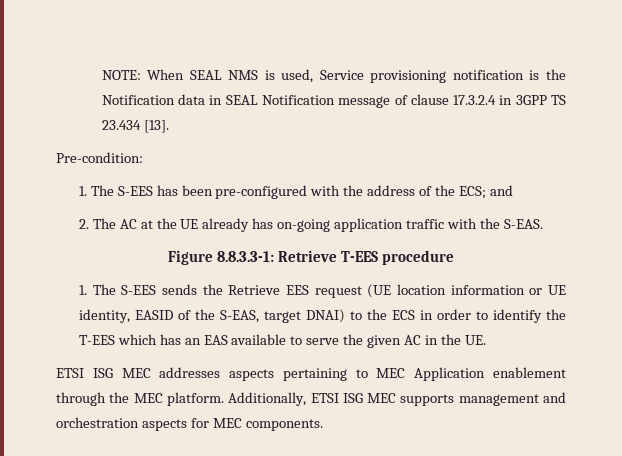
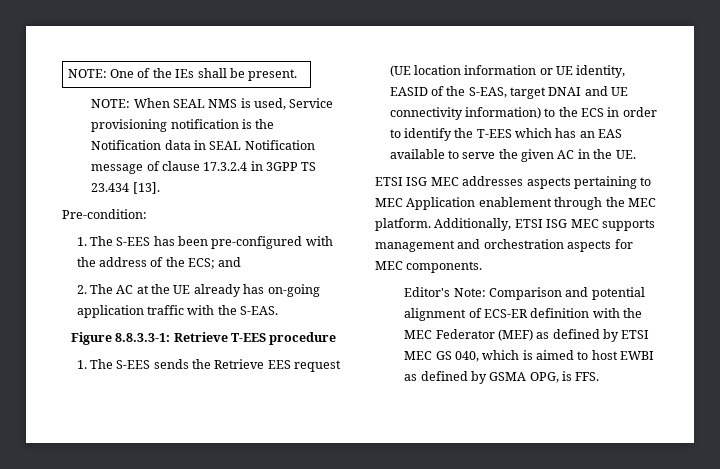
[101,70,141,80] NOTE: -> [67,68,298,81] [91,99,131,108] NOTE: One of the IEs shall be present. // NOTE:
[305,309,345,323] DNAI) -> [548,86,629,96] [389,107,541,120] DNAI and UE connectivity information)
(323, 425) none -> [404,287,645,300] [404,308,643,321] [404,329,650,342] [404,350,655,362] [404,371,600,384] // Editor's Note: Comparison and potential alignment of ECS-ER definition with the MEC Federator (MEF) as defined by ETSI MEC GS 040, which is aimed to host EWBI as defined by GSMA OPG, is FFS.

